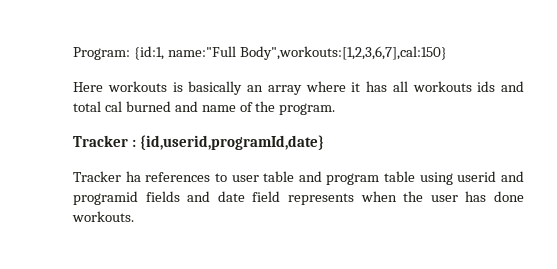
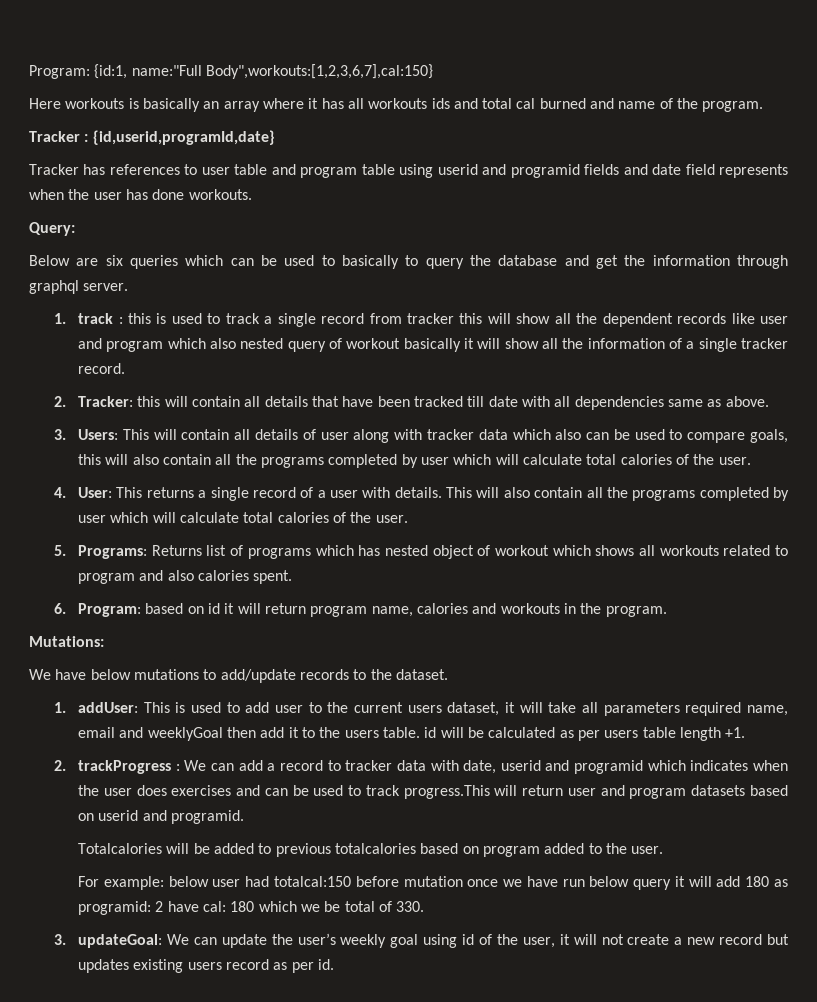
[125,171,141,182] ha -> [83,164,106,175] has
(134, 216) none -> [29,222,75,236] [29,255,789,269] [29,280,129,294] [53,313,788,327] [78,338,788,352] [78,363,126,374] [53,396,769,410] [53,429,789,443] [78,454,751,468] [53,487,789,501] [78,512,408,523] [53,545,788,559] [78,570,293,584] [53,603,667,617] [29,636,104,647] [29,669,448,683] [53,702,789,716] [78,727,746,741] [53,760,788,774] [78,785,788,799] [78,810,245,824] [78,843,664,857] [78,876,788,890] [78,901,425,915] [53,933,789,948] [78,959,335,973] // Query: // Below are six queries which can be used to basically to query the database and get the information through graphql server. // 1. track : this is used to track a single record from tracker this will show all the dependent records like user and program which also nested query of workout basically it will show all the information of a single tracker record. // 2. Tracker: this will contain all details that have been tracked till date with all dependencies same as above. // 3. Users: This will contain all details of user along with tracker data which also can be used to compare goals, this will also contain all the programs completed by user which will calculate total calories of the user. // 4. User: This returns a single record of a user with details. This will also contain all the programs completed by user which will calculate total calories of the user. // 5. Programs: Returns list of programs which has nested object of workout which shows all workouts related to program and also calories spent. // 6. Program: based on id it will return program name, calories and workouts in the program. // Mutations: // We have below mutations to add/update records to the dataset. // 1. addUser: This is used to add user to the current users dataset, it will take all parameters required name, email and weeklyGoal then add it to the users table. id will be calculated as per users table length +1. // 2. trackProgress : We can add a record to tracker data with date, userid and programid which indicates when the user does exercises and can be used to track progress.This will return user and program datasets based on userid and programid. // Totalcalories will be added to previous totalcalories based on program added to the user. // For example: below user had totalcal:150 before mutation once we have run below query it will add 180 as programid: 2 have cal: 180 which we be total of 330. // 3. updateGoal: We can update the user’s weekly goal using id of the user, it will not create a new record but updates existing users record as per id.

